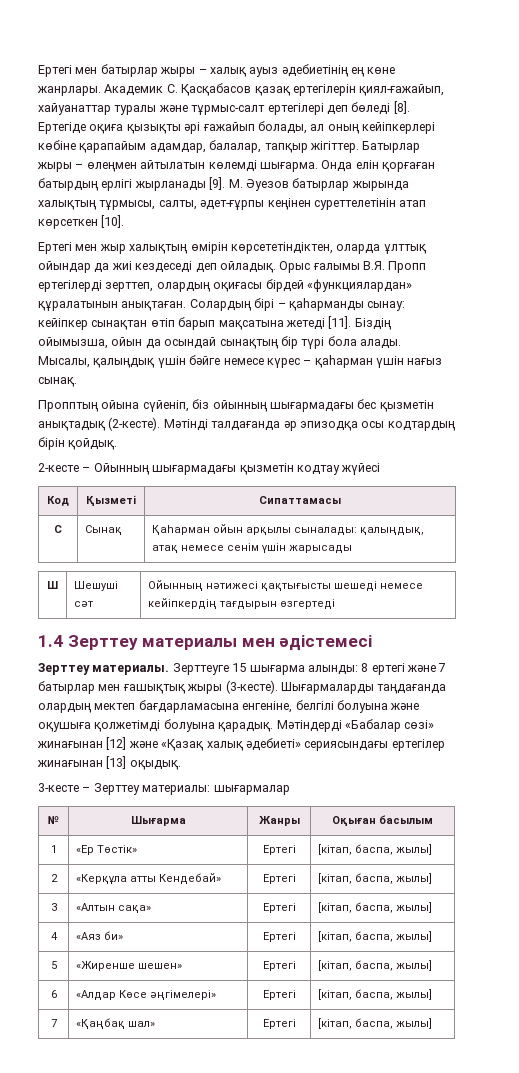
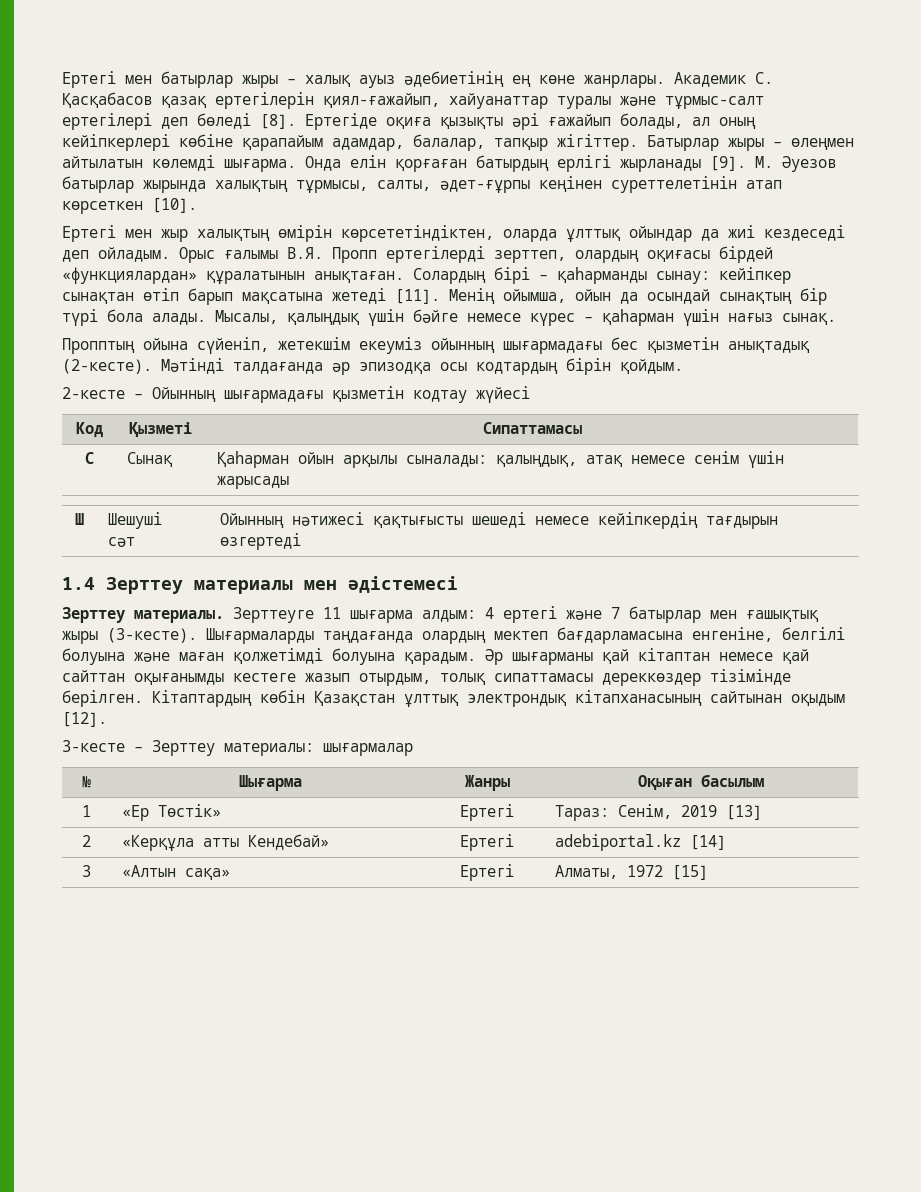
[219,261,276,273] ойладық. -> [98,247,170,262] ойладым.
[354,318,391,330] [38,337,108,349] Біздің ойымызша, -> [449,288,566,304] Менің ойымша,
[192,399,210,409] біз -> [278,337,422,354] жетекшім екеуміз
[68,438,118,450] қойдық. -> [620,359,683,374] қойдым.
[232,663,369,675] 15 шығарма алынды: 8 -> [323,607,494,623] 11 шығарма алдым: 4
[38,722,91,732] оқушыға -> [179,652,224,661] маған
[218,719,435,732] [37,737,445,751] [37,756,181,770] қарадық. Мәтіндерді «Бабалар сөзі» жинағынан [12] және «Қазақ халық әдебиеті» сериясындағы ертегілер жинағынан [13] оқыдық. -> [404,648,809,665] [62,669,791,686] [62,690,845,707] [62,712,107,727] қарадым. Әр шығарманы қай кітаптан немесе қай сайттан оқығанымды кестеге жазып отырдым, толық сипаттамасы дереккөздер тізімінде берілген. Кітаптардың көбін Қазақстан ұлттық электрондық кітапханасының сайтынан оқыдым [12].
[318,844,433,855] [кітап, баспа, жылы] -> [555,804,763,821] Тараз: Сенім, 2019 [13]
[318,873,433,884] [кітап, баспа, жылы] -> [555,834,727,851] adebiportal.kz [14]
[318,902,433,913] [50,932,58,940] [76,931,124,940] [262,932,296,942] [318,931,433,942] [50,961,57,969] [76,961,183,971] [262,961,296,971] [318,960,433,971] [50,990,57,998] [76,990,217,1001] [262,990,296,1000] [318,989,433,1000] [50,1019,57,1027] [76,1018,156,1029] [262,1019,296,1029] [318,1018,433,1029] [кітап, баспа, жылы] // 4 | «Аяз би» | Ертегі | [кітап, баспа, жылы] // 5 | «Жиренше шешен» | Ертегі | [кітап, баспа, жылы] // 6 | «Алдар Көсе әңгімелері» | Ертегі | [кітап, баспа, жылы] // 7 | «Қаңбақ шал» | Ертегі | [кітап, баспа, жылы] -> [555,865,709,880] Алматы, 1972 [15]

